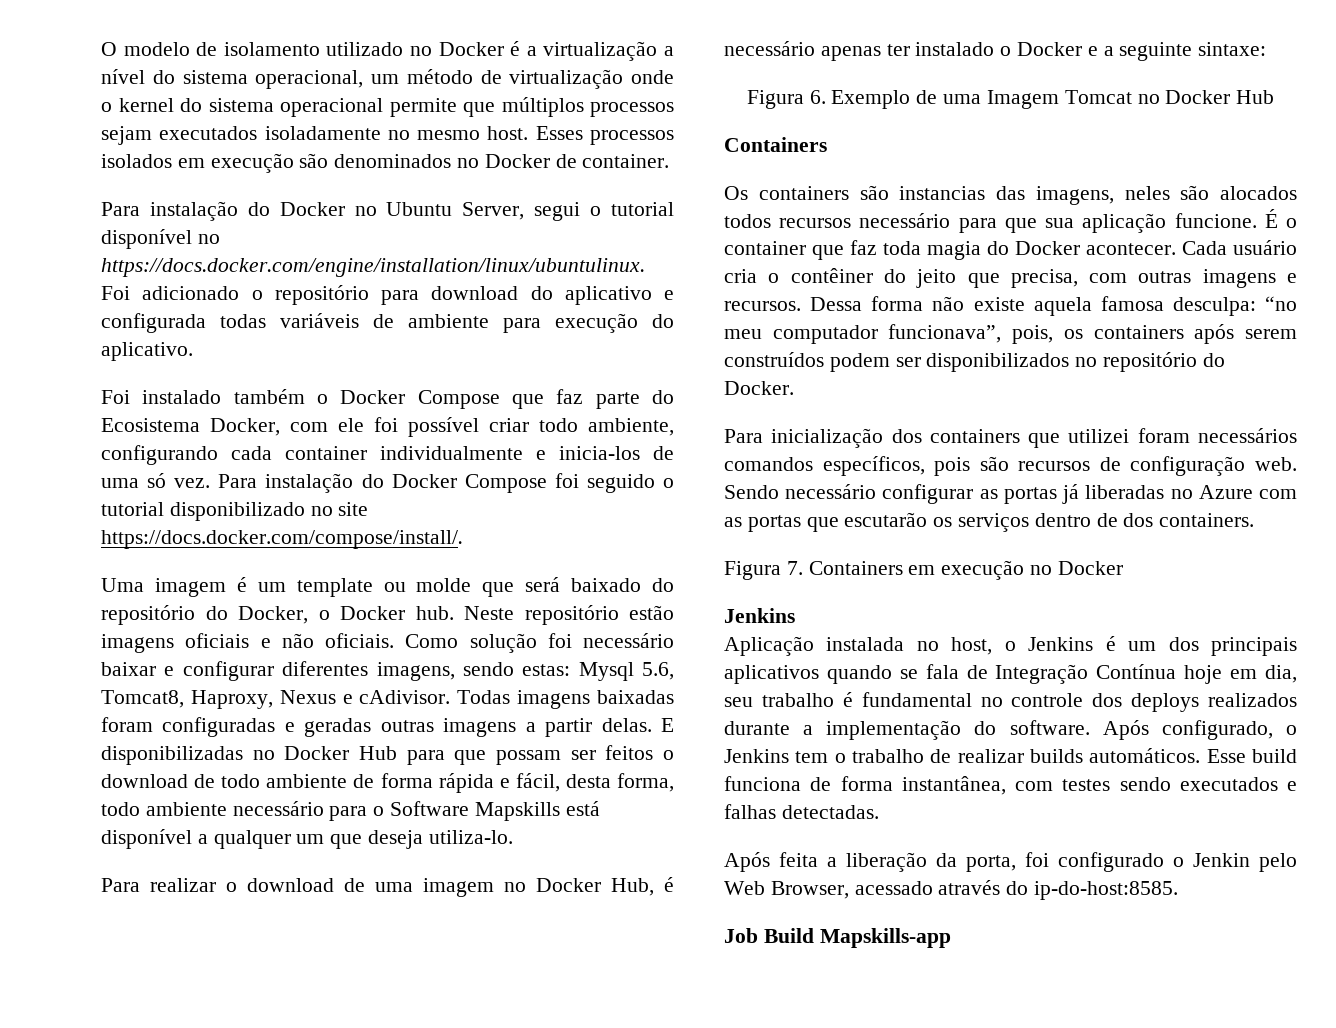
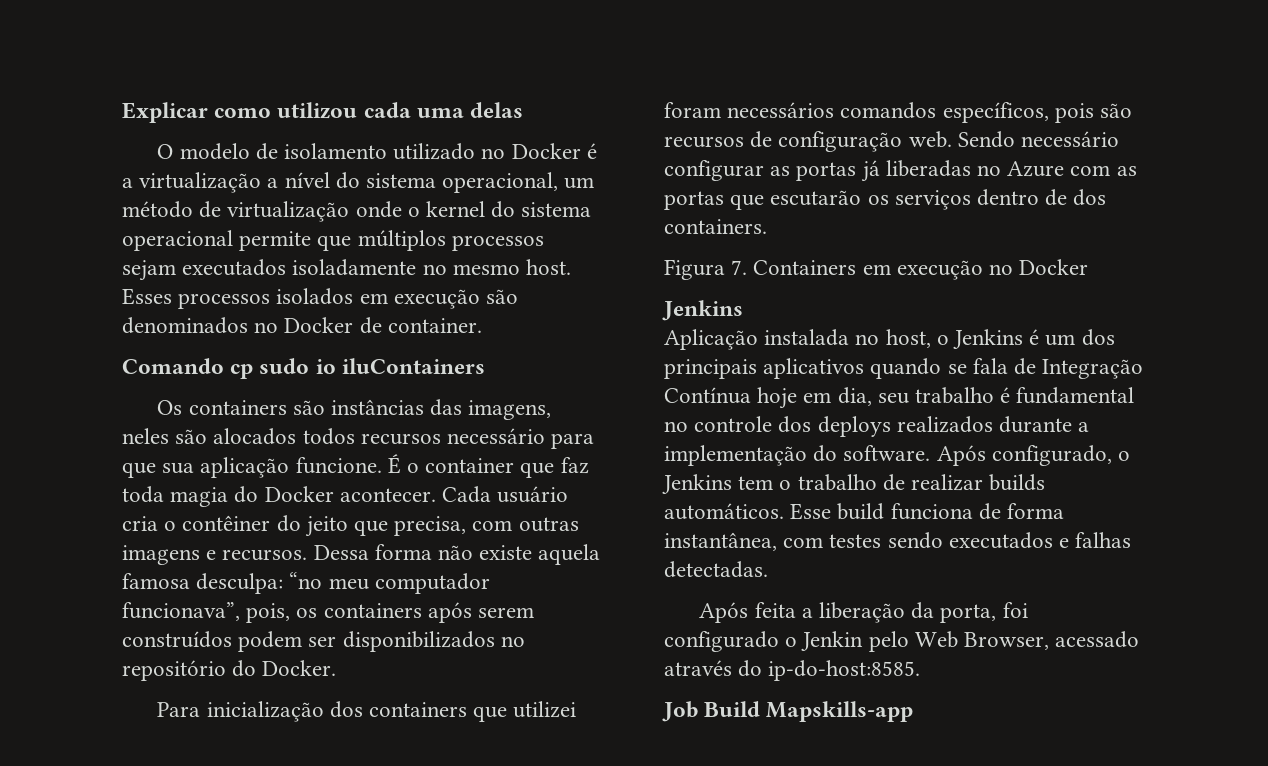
(101, 49) none -> [122,102,524,123] Explicar como utilizou cada uma delas //
[101,201,675,221] [101,229,220,249] [101,258,645,277] [101,285,674,305] [101,313,674,333] [101,342,193,361] [101,389,674,409] [101,417,674,437] [101,445,674,465] [101,473,675,493] [101,502,369,521] [101,530,463,549] [101,577,674,597] [101,605,674,625] [101,633,674,653] [101,661,674,681] [101,690,674,709] [101,717,675,737] [101,745,675,765] [101,773,675,793] [101,801,600,821] [101,829,513,849] [101,877,674,897] [724,41,1267,61] [746,90,1275,109] [724,137,827,152] Para instalação do Docker no Ubuntu Server, segui o tutorial disponível no https://docs.docker.com/engine/installation/linux/ubuntulinux. Foi adicionado o repositório para download do aplicativo e configurada todas variáveis de ambiente para execução do aplicativo. // Foi instalado também o Docker Compose que faz parte do Ecosistema Docker, com ele foi possível criar todo ambiente, configurando cada container individualmente e inicia-los de uma só vez. Para instalação do Docker Compose foi seguido o tutorial disponibilizado no site https://docs.docker.com/compose/install/. // Uma imagem é um template ou molde que será baixado do repositório do Docker, o Docker hub. Neste repositório estão imagens oficiais e não oficiais. Como solução foi necessário baixar e configurar diferentes imagens, sendo estas: Mysql 5.6, Tomcat8, Haproxy, Nexus e cAdivisor. Todas imagens baixadas foram configuradas e geradas outras imagens a partir delas. E disponibilizadas no Docker Hub para que possam ser feitos o download de todo ambiente de forma rápida e fácil, desta forma, todo ambiente necessário para o Software Mapskills está disponível a qualquer um que deseja utiliza-lo. // Para realizar o download de uma imagem no Docker Hub, é necessário apenas ter instalado o Docker e a seguinte sintaxe: // Figura 6. Exemplo de uma Imagem Tomcat no Docker Hub // Containers -> [122,358,485,379] Comando cp sudo io iluContainers
[899,186,986,200] instancias -> [330,399,424,415] instâncias

